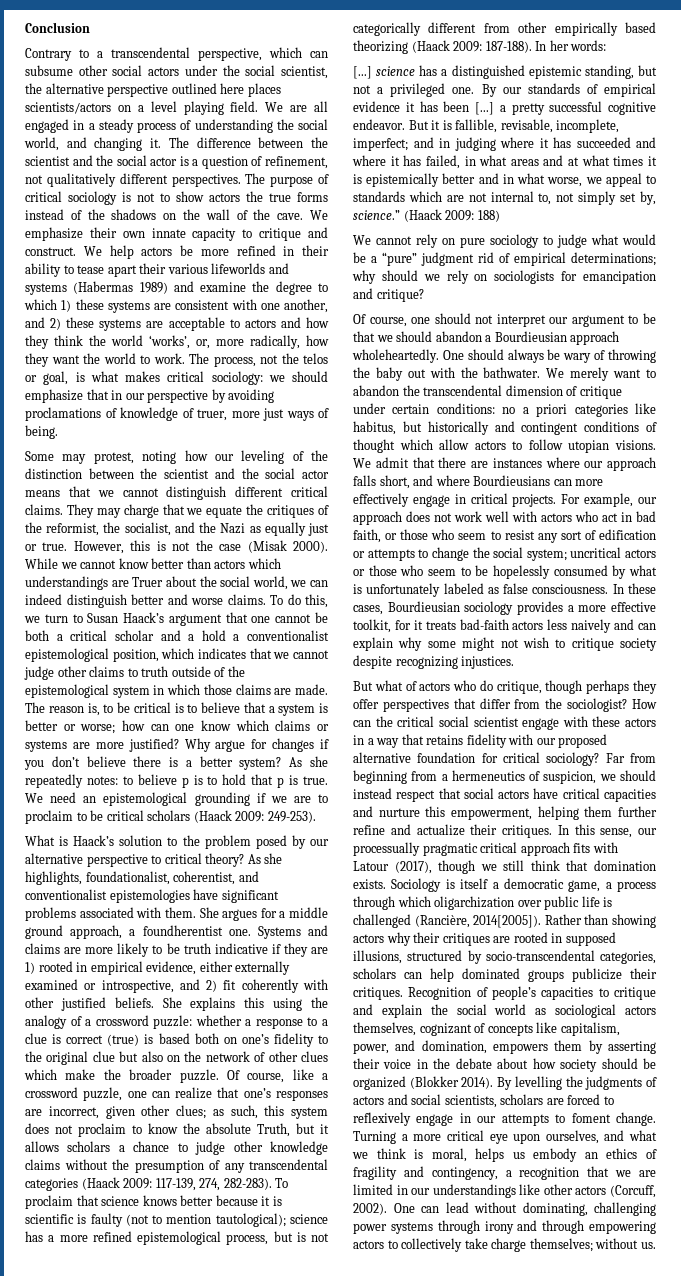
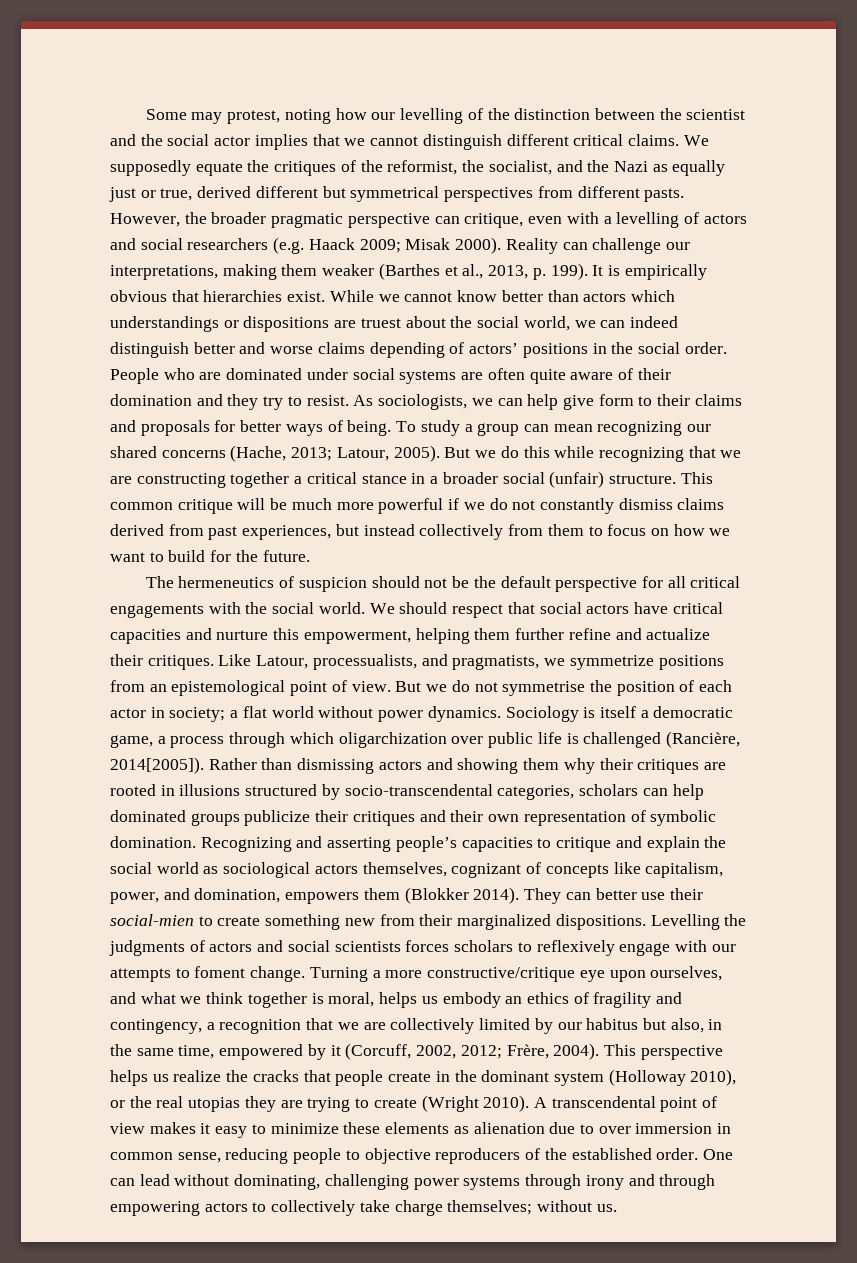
[25,22,90,33] [25,47,328,61] [25,65,329,79] [25,83,281,97] [25,101,328,115] [25,119,328,133] [24,137,329,151] [25,155,328,169] [25,173,329,187] [25,191,328,205] [25,209,329,220] [25,227,328,241] [25,245,329,259] [25,263,289,277] [25,281,328,295] [24,299,328,313] [25,317,329,331] [25,335,329,349] [25,353,328,367] [25,371,328,385] [25,389,275,403] [25,407,329,421] [25,425,58,439] Conclusion // Contrary to a transcendental perspective, which can subsume other social actors under the social scientist, the alternative perspective outlined here places scientists/actors on a level playing field. We are all engaged in a steady process of understanding the social world, and changing it. The difference between the scientist and the social actor is a question of refinement, not qualitatively different perspectives. The purpose of critical sociology is not to show actors the true forms instead of the shadows on the wall of the cave. We emphasize their own innate capacity to critique and construct. We help actors be more refined in their ability to tease apart their various lifeworlds and systems (Habermas 1989) and examine the degree to which 1) these systems are consistent with one another, and 2) these systems are acceptable to actors and how they think the world ‘works’, or, more radically, how they want the world to work. The process, not the telos or goal, is what makes critical sociology: we should emphasize that in our perspective by avoiding proclamations of knowledge of truer, more just ways of being. // -> (145, 114) none
[241,450,285,464] leveling -> [400,108,464,124] levelling
[25,490,60,497] means -> [254,134,308,150] implies
[66,504,203,518] They may charge that we -> [683,135,709,146] [110,160,191,176] We supposedly
[42,540,329,554] true. However, this is not the case (Misak 2000). -> [160,186,685,202] [110,212,747,228] [110,237,690,254] [110,263,707,280] [110,290,326,302] true, derived different but symmetrical perspectives from different pasts. However, the broader pragmatic perspective can critique, even with a levelling of actors and social researchers (e.g. Haack 2009; Misak 2000). Reality can challenge our interpretations, making them weaker (Barthes et al., 2013, p. 199). It is empirically obvious that hierarchies exist.
[111,577,164,587] are Truer -> [223,316,401,332] or dispositions are truest
[227,594,328,608] [24,612,328,626] [25,630,329,641] [25,648,329,662] [24,666,245,680] [25,684,329,698] [25,702,328,716] [25,720,329,734] [25,738,329,752] [24,756,328,770] [25,774,328,788] [25,792,328,806] [25,810,316,824] [25,835,329,849] [25,853,283,867] [25,871,259,885] [25,889,279,903] [25,907,328,921] [25,925,328,939] [25,943,328,957] [25,961,291,975] [25,979,328,993] [25,997,328,1011] [25,1015,328,1029] [25,1033,328,1047] [25,1051,328,1065] [24,1069,328,1083] [25,1087,328,1101] [25,1105,328,1119] [25,1123,329,1137] [25,1141,329,1155] [25,1159,328,1173] [25,1177,289,1191] [25,1195,282,1209] [25,1213,328,1227] [25,1231,329,1245] [353,22,656,36] [353,40,607,54] [353,65,657,79] [353,83,656,97] [353,101,656,115] [353,119,620,133] [353,137,656,151] [352,155,657,169] [353,173,656,187] [353,191,656,205] [353,209,500,222] [353,234,656,248] [353,252,656,266] [352,270,656,284] [353,288,424,302] [353,313,656,327] [353,331,620,345] [352,349,656,363] [353,367,656,381] [353,385,622,399] [353,403,656,417] [353,421,657,435] [353,439,656,453] [353,457,656,471] [353,475,604,489] [353,493,657,507] [353,511,656,525] [353,529,656,543] [353,547,656,561] [353,565,657,579] [353,583,656,597] [353,601,656,615] [353,619,656,633] [353,637,657,651] [353,655,515,669] [353,680,657,694] [353,698,657,712] [353,716,656,730] [353,734,608,748] [353,752,656,766] [353,770,656,784] [353,788,392,799] claims. To do this, we turn to Susan Haack’s argument that one cannot be both a critical scholar and a hold a conventionalist epistemological position, which indicates that we cannot judge other claims to truth outside of the epistemological system in which those claims are made. The reason is, to be critical is to believe that a system is better or worse; how can one know which claims or systems are more justified? Why argue for changes if you don’t believe there is a better system? As she repeatedly notes: to believe p is to hold that p is true. We need an epistemological grounding if we are to proclaim to be critical scholars (Haack 2009: 249-253). // What is Haack’s solution to the problem posed by our alternative perspective to critical theory? As she highlights, foundationalist, coherentist, and conventionalist epistemologies have significant problems associated with them. She argues for a middle ground approach, a foundherentist one. Systems and claims are more likely to be truth indicative if they are 1) rooted in empirical evidence, either externally examined or introspective, and 2) fit coherently with other justified beliefs. She explains this using the analogy of a crossword puzzle: whether a response to a clue is correct (true) is based both on one’s fidelity to the original clue but also on the network of other clues which make the broader puzzle. Of course, like a crossword puzzle, one can realize that one’s responses are incorrect, given other clues; as such, this system does not proclaim to know the absolute Truth, but it allows scholars a chance to judge other knowledge claims without the presumption of any transcendental categories (Haack 2009: 117-139, 274, 282-283). To proclaim that science knows better because it is scientific is faulty (not to mention tautological); science has a more refined epistemological process, but is not categorically different from other empirically based theorizing (Haack 2009: 187-188). In her words: // [...] science has a distinguished epistemic standing, but not a privileged one. By our standards of empirical evidence it has been [...] a pretty successful cognitive endeavor. But it is fallible, revisable, incomplete, imperfect; and in judging where it has succeeded and where it has failed, in what areas and at what times it is epistemically better and in what worse, we appeal to standards which are not internal to, not simply set by, science.” (Haack 2009: 188) // We cannot rely on pure sociology to judge what would be a “pure” judgment rid of empirical determinations; why should we rely on sociologists for emancipation and critique? // Of course, one should not interpret our argument to be that we should abandon a Bourdieusian approach wholeheartedly. One should always be wary of throwing the baby out with the bathwater. We merely want to abandon the transcendental dimension of critique under certain conditions: no a priori categories like habitus, but historically and contingent conditions of thought which allow actors to follow utopian visions. We admit that there are instances where our approach falls short, and where Bourdieusians can more effectively engage in critical projects. For example, our approach does not work well with actors who act in bad faith, or those who seem to resist any sort of edification or attempts to change the social system; uncritical actors or those who seem to be hopelessly consumed by what is unfortunately labeled as false consciousness. In these cases, Bourdieusian sociology provides a more effective toolkit, for it treats bad-faith actors less naively and can explain why some might not wish to critique society despite recognizing injustices. // But what of actors who do critique, though perhaps they offer perspectives that differ from the sociologist? How can the critical social scientist engage with these actors in a way that retains fidelity with our proposed alternative foundation for critical sociology? Far from beginning from a hermeneutics of suspicion, we should instead -> [317,342,727,358] [110,368,671,384] [110,394,742,410] [110,420,712,436] [110,445,742,462] [110,471,713,488] [110,498,725,514] [110,524,731,540] [110,550,310,562] [145,576,741,592] [110,602,448,618] claims depending of actors’ positions in the social order. People who are dominated under social systems are often quite aware of their domination and they try to resist. As sociologists, we can help give form to their claims and proposals for better ways of being. To study a group can mean recognizing our shared concerns (Hache, 2013; Latour, 2005). But we do this while recognizing that we are constructing together a critical stance in a broader social (unfair) structure. This common critique will be much more powerful if we do not constantly dismiss claims derived from past experiences, but instead collectively from them to focus on how we want to build for the future. // The hermeneutics of suspicion should not be the default perspective for all critical engagements with the social world. We should
[557,824,657,838] [353,842,618,856] [353,860,656,874] [353,879,386,889] In this sense, our processually pragmatic critical approach fits with Latour (2017), though we still think that domination exists. -> [218,654,724,670] [110,680,733,696] [110,706,501,722] Like Latour, processualists, and pragmatists, we symmetrize positions from an epistemological point of view. But we do not symmetrise the position of each actor in society; a flat world without power dynamics.
[612,914,656,928] [353,934,384,943] showing actors -> [297,758,560,774] dismissing actors and showing them
[565,932,616,946] [353,950,402,964] supposed illusions, -> [179,784,241,796] illusions
[353,987,488,1000] critiques. Recognition of -> [352,810,717,826] [110,836,392,852] critiques and their own representation of symbolic domination. Recognizing and asserting
[588,1040,656,1054] [353,1058,656,1072] [353,1076,562,1090] by asserting their voice in the debate about how society should be organized (Blokker 2014). By levelling -> [404,887,703,904] [110,914,720,930] (Blokker 2014). They can better use their social-mien to create something new from their marginalized dispositions. Levelling
[444,1094,601,1108] scientists, scholars are forced -> [334,940,514,952] scientists forces scholars
[459,1113,471,1123] in -> [674,940,707,952] with
[446,1130,484,1141] critical -> [427,967,576,982] constructive/critique
(406, 1153) none -> [247,992,307,1008] together
[353,1184,656,1198] [353,1203,387,1215] limited in our understandings like other actors (Corcuff, 2002). -> [390,1018,723,1034] [110,1043,723,1060] [110,1069,737,1086] [110,1095,718,1112] [110,1122,732,1138] [110,1148,699,1164] collectively limited by our habitus but also, in the same time, empowered by it (Corcuff, 2002, 2012; Frère, 2004). This perspective helps us realize the cracks that people create in the dominant system (Holloway 2010), or the real utopias they are trying to create (Wright 2010). A transcendental point of view makes it easy to minimize these elements as alienation due to over immersion in common sense, reducing people to objective reproducers of the established order.

